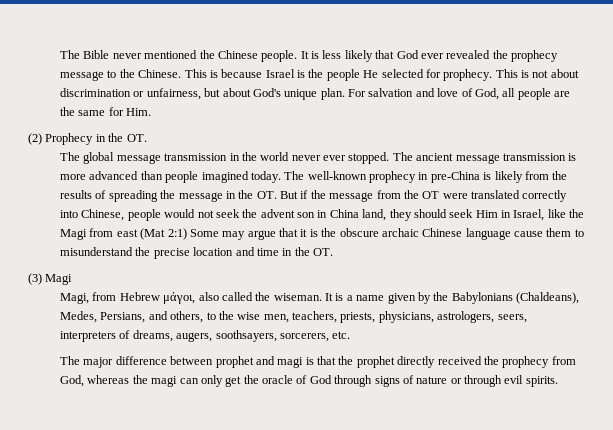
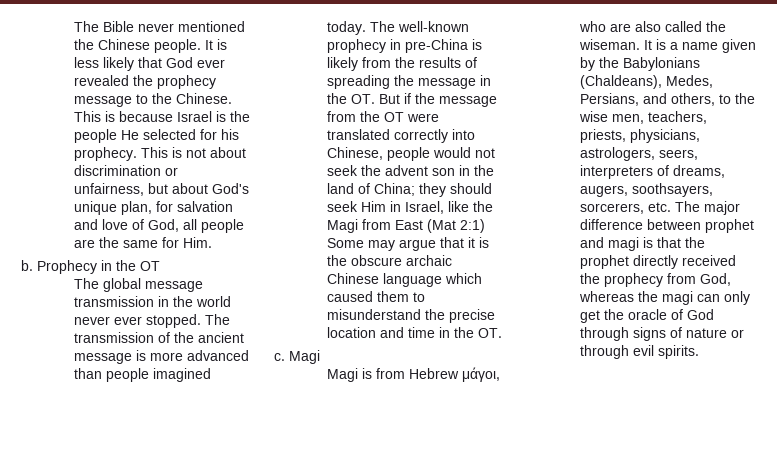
(441, 73) none -> [220,129,239,140] his
[320,88,367,100] plan. For -> [120,201,173,215] plan, for
[28,133,42,145] (2) -> [21,260,33,271] b.
[126,134,147,142] OT. -> [140,261,160,271] OT
(413, 156) none -> [73,332,194,343] transmission of the
[502,153,566,161] transmission -> (132, 358) none
[329,209,387,221] China land, -> [473,165,494,176] [326,183,415,196] the land of China;
[116,229,138,237] east -> [394,220,423,230] East
[514,231,544,237] cause -> [444,273,482,284] [326,291,373,302] which caused
[28,273,42,285] (3) -> [274,353,285,361] c.
[60,293,90,304] Magi, -> [326,368,372,382] Magi is
(196, 298) none -> [578,21,631,32] who are
(351, 335) // -> (671, 207) none

